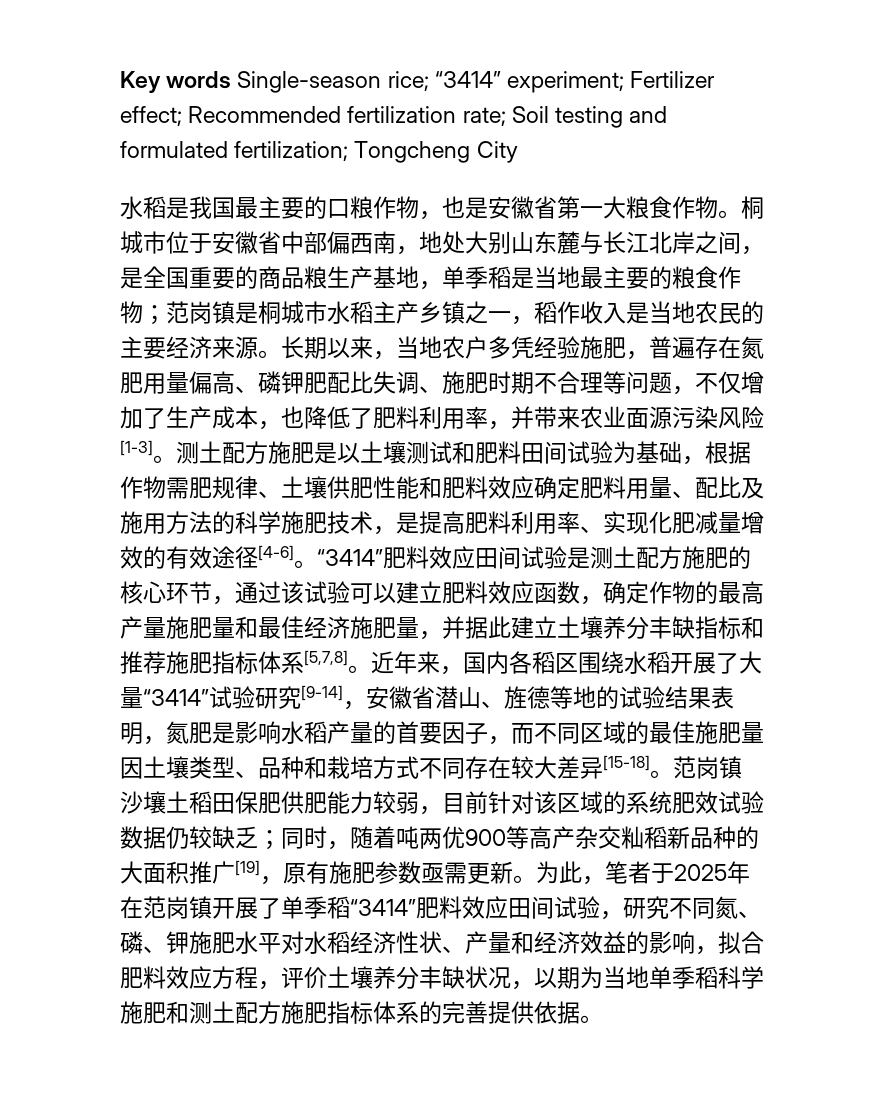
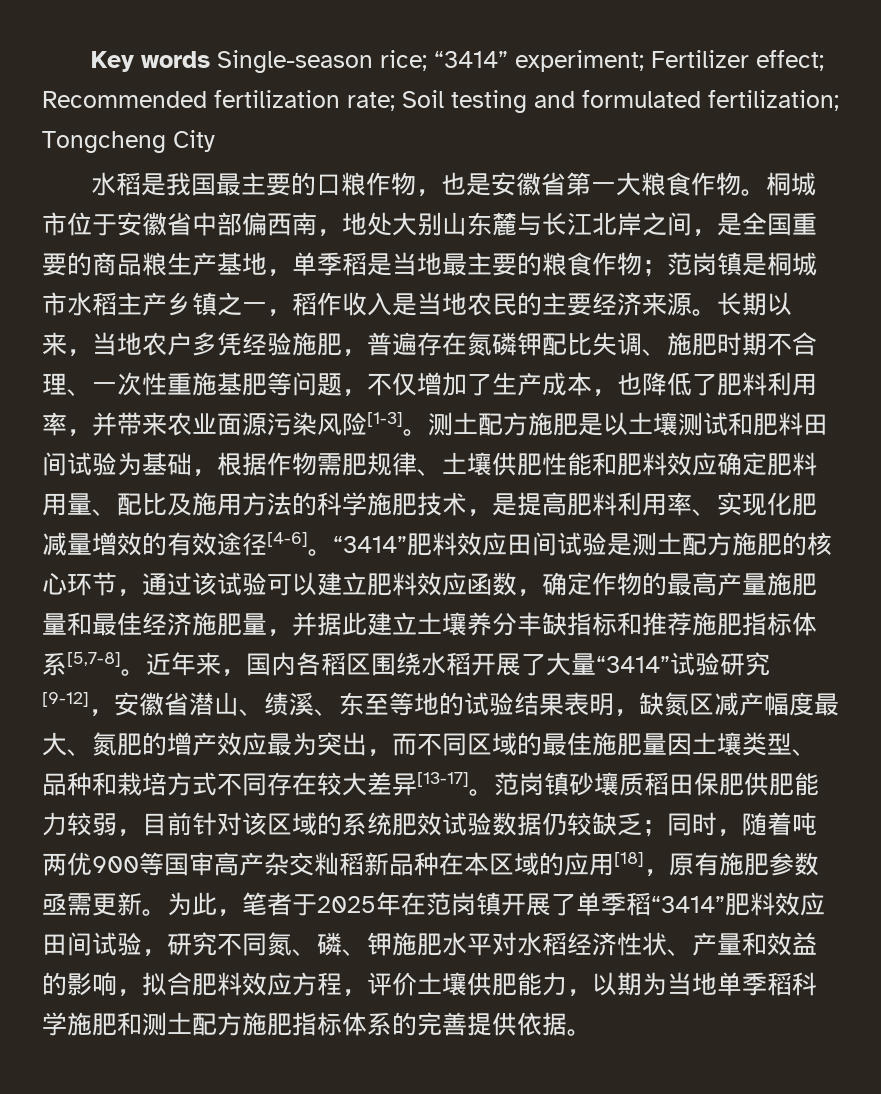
[120,371,327,394] 肥用量偏高、磷钾肥 -> [492,332,542,356] 磷钾
(603, 382) none -> [67,372,267,396] 、一次性重施基肥
[304,650,348,666] [5,7,8] -> [67,652,121,667] [5,7-8]
[301,685,343,701] [9-14] -> [42,692,89,707] [9-12]
[504,686,550,709] 旌德 -> [264,692,389,716] 绩溪、东至
[166,721,488,744] 氮肥是影响水稻产量的首要因子 -> [639,692,839,716] [42,732,367,756] 缺氮区减产幅度最大、氮肥的增产效应最为突出
[603,755,650,771] [15-18] -> [417,772,469,787] [13-17]
[120,791,189,814] 沙壤土 -> [569,772,644,796] 砂壤质
(529, 837) none -> [164,852,214,876] 国审
[736,826,759,849] [120,860,260,884] 的大面积推广[19] -> [439,852,644,876] 在本区域的应用[18]
[534,931,580,954] 经济 -> (767, 944) none
[373,966,511,989] 养分丰缺状况 -> [467,972,567,996] 供肥能力

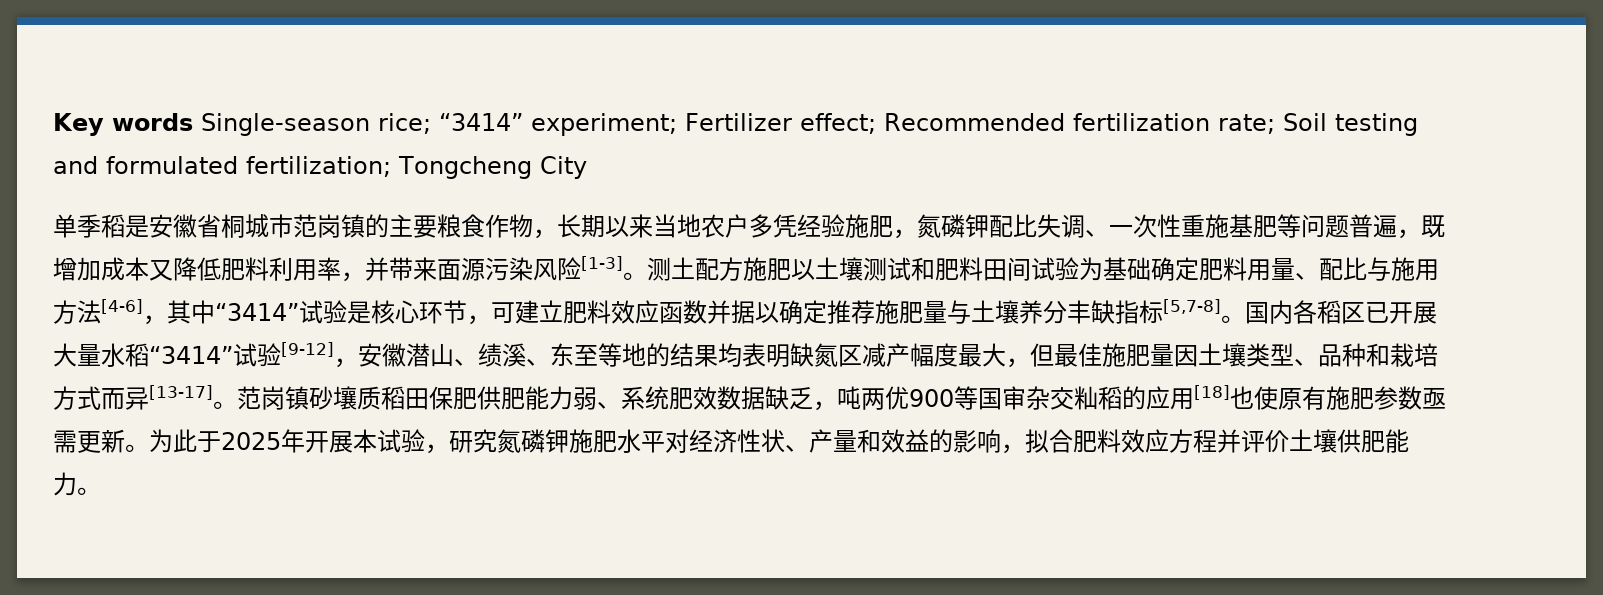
[90,172,816,197] [42,212,817,237] [42,252,817,277] [42,292,717,317] 水稻是我国最主要的口粮作物，也是安徽省第一大粮食作物。桐城市位于安徽省中部偏西南，地处大别山东麓与长江北岸之间，是全国重要的商品粮生产基地，单季稻是当地最主要的粮食作物；范岗镇是桐城市水稻主产乡镇之一，稻作收入是当地农民的主要经济来源。 -> [53,214,557,239] 单季稻是安徽省桐城市范岗镇的主要粮食作物，
[67,349,92,357] ， -> (653, 226) none
[367,332,467,356] 普遍存在 -> (917, 234) none
[667,332,817,356] [42,373,92,396] 施肥时期不合理、 -> (1109, 233) none
[342,372,717,397] ，不仅增加了生产成本，也降低了 -> [1349,214,1445,239] [53,257,221,281] 普遍，既增加成本又降低
[167,412,217,436] 农业 -> (437, 269) none
[578,413,603,436] 是 -> (791, 269) none
[192,452,717,477] ，根据作物需肥规律、土壤供肥性能和肥料效应 -> (1151, 269) none
[167,493,192,516] 及 -> [1367,257,1391,281] 与
[292,492,817,517] [42,532,308,556] [308,532,832,556] [42,572,817,597] [42,612,817,637] [42,652,121,676] [121,652,770,677] 的科学施肥技术，是提高肥料利用率、实现化肥减量增效的有效途径[4-6]。“3414”肥料效应田间试验是测土配方施肥的核心环节，通过该试验可以建立肥料效应函数，确定作物的最高产量施肥量和最佳经济施肥量，并据此建立土壤养分丰缺指标和推荐施肥指标体系[5,7-8]。近年来，国内各稻区围绕水稻开展了大量“3414”试验研究 -> [101,299,143,314] [143,299,1221,325] [1221,300,1437,324] [53,343,281,367] [4-6]，其中“3414”试验是核心环节，可建立肥料效应函数并据以确定推荐施肥量与土壤养分丰缺指标[5,7-8]。国内各稻区已开展大量水稻“3414”试验
[164,692,189,716] 省 -> (406, 355) none
[464,692,639,717] 试验结果表明， -> [670,343,790,367] 结果均表明
[67,732,542,757] 、氮肥的增产效应最为突出，而不同区域的 -> [1006,343,1054,368] ，但
[217,772,392,796] 不同存在较大差 -> [101,388,125,410] 而
[67,812,792,837] 较弱，目前针对该区域的系统肥效试验数据仍较缺乏；同时，随着 -> [573,386,837,411] 弱、系统肥效数据缺乏，
[214,852,264,876] 高产 -> (1026, 398) none
[364,852,539,876] 新品种在本区域 -> (1122, 398) none
[644,869,669,877] ， -> [1230,386,1278,410] 也使
[217,892,292,917] ，笔者 -> (197, 441) none
[401,892,825,916] [42,932,367,957] 在范岗镇开展了单季稻“3414”肥料效应田间试验，研究不同氮、磷、 -> [305,429,545,454] 开展本试验，研究氮磷
[517,932,567,956] 水稻 -> (689, 441) none
[342,989,367,997] ， -> [1217,429,1241,453] 并
[567,972,817,997] [42,1012,567,1036] ，以期为当地单季稻科学施肥和测土配方施肥指标体系的完善提供依据 -> (77, 484) none

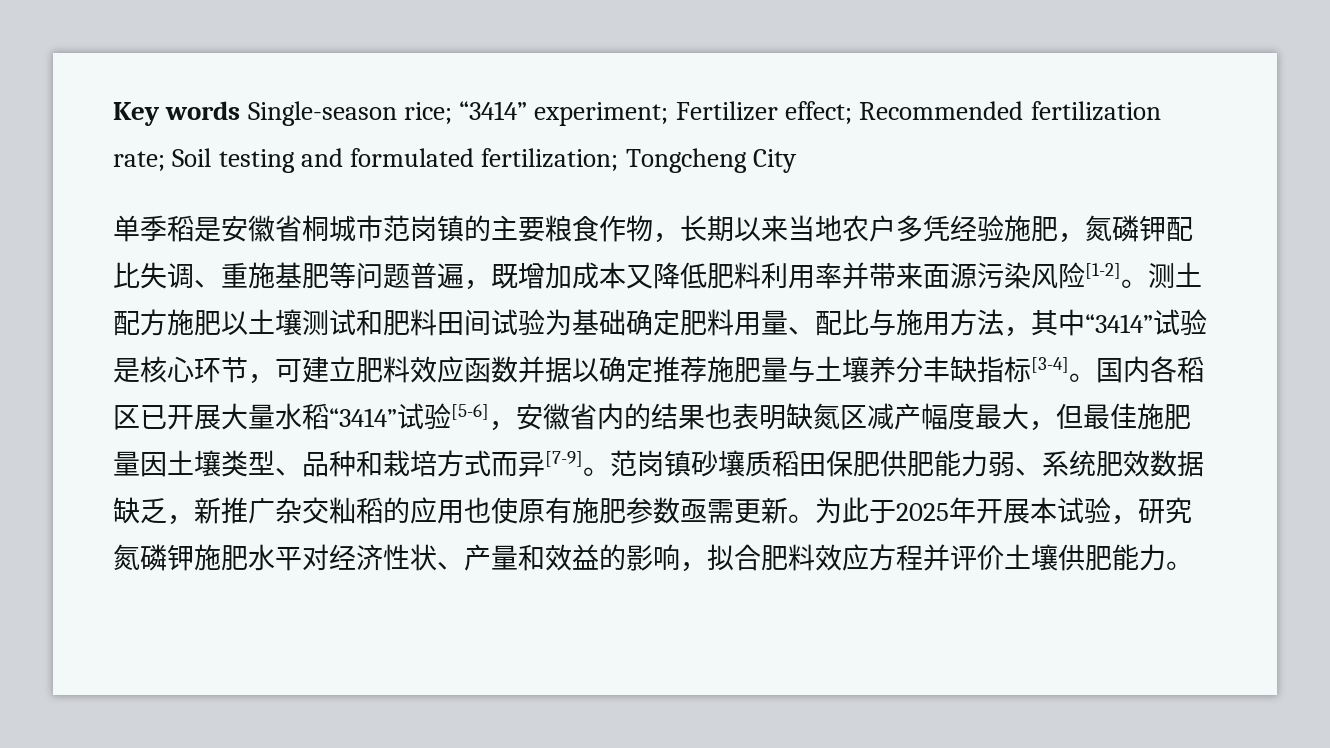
[1109,214,1181,238] 一次性 -> (221, 284) none
[341,272,365,282] ， -> (842, 276) none
[581,256,623,271] [1-3] -> [1085,263,1121,279] [1-2]
[101,299,143,314] [4-6] -> (1004, 322) none
[1163,299,1221,314] [5,7-8] -> [1031,357,1069,373] [3-4]
[281,342,334,357] [334,343,742,368] [9-12]，安徽潜山、绩溪、东至等地的结果均 -> [451,404,489,420] [489,403,732,431] [5-6]，安徽省内的结果也
[149,385,213,400] [13-17] -> [545,451,583,467] [7-9]
[837,386,1026,410] 吨两优900等国审 -> [194,497,275,524] 新推广
[1194,385,1230,400] [18] -> (464, 512) none

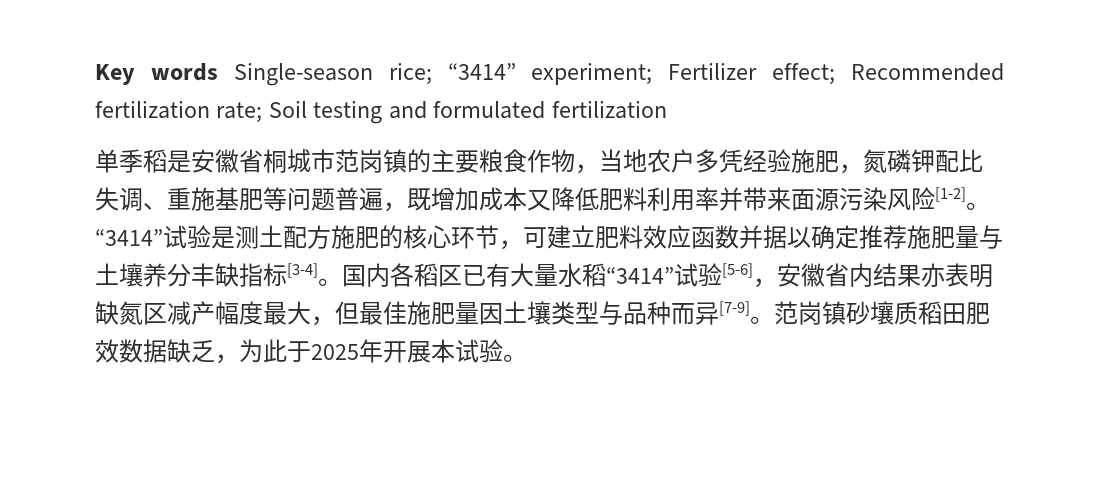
[481,148,798,173] fertilization; Tongcheng City -> [551,101,667,119] fertilization
[680,215,788,242] 长期以来 -> (599, 169) none
(1148, 283) none -> [95,225,235,249] “3414”试验是
[221,309,1207,337] [113,358,140,383] 以土壤测试和肥料田间试验为基础确定肥料用量、配比与施用方法，其中“3414”试验是 -> [379,225,403,249] 的
[167,405,221,430] 开展 -> [486,263,510,287] 有
[624,403,732,430] 的结果也 -> [873,263,945,287] 结果亦
[275,450,491,477] 、品种和栽培方式 -> [599,301,671,325] 与品种
[826,450,1204,477] [113,497,815,525] 保肥供肥能力弱、系统肥效数据缺乏，新推广杂交籼稻的应用也使原有施肥参数亟需更新。 -> [966,302,990,325] [95,339,239,364] 肥效数据缺乏，
[1111,497,1192,525] [113,544,1166,572] ，研究氮磷钾施肥水平对经济性状、产量和效益的影响，拟合肥料效应方程并评价土壤供肥能力 -> (503, 351) none

